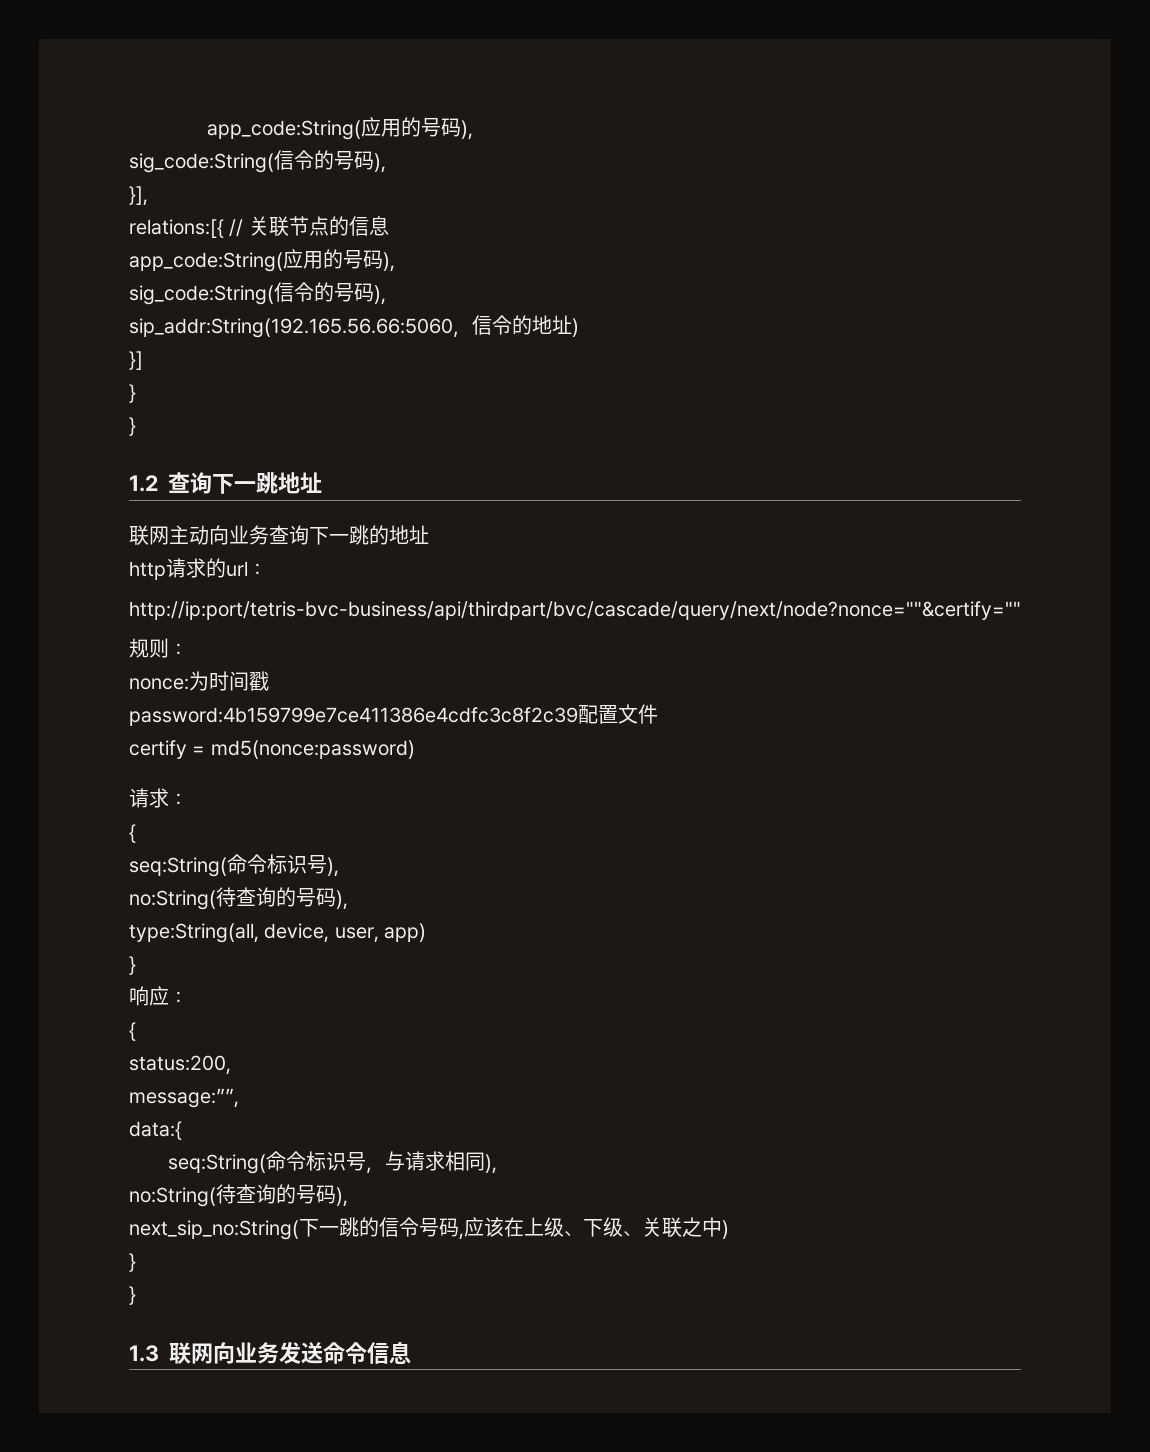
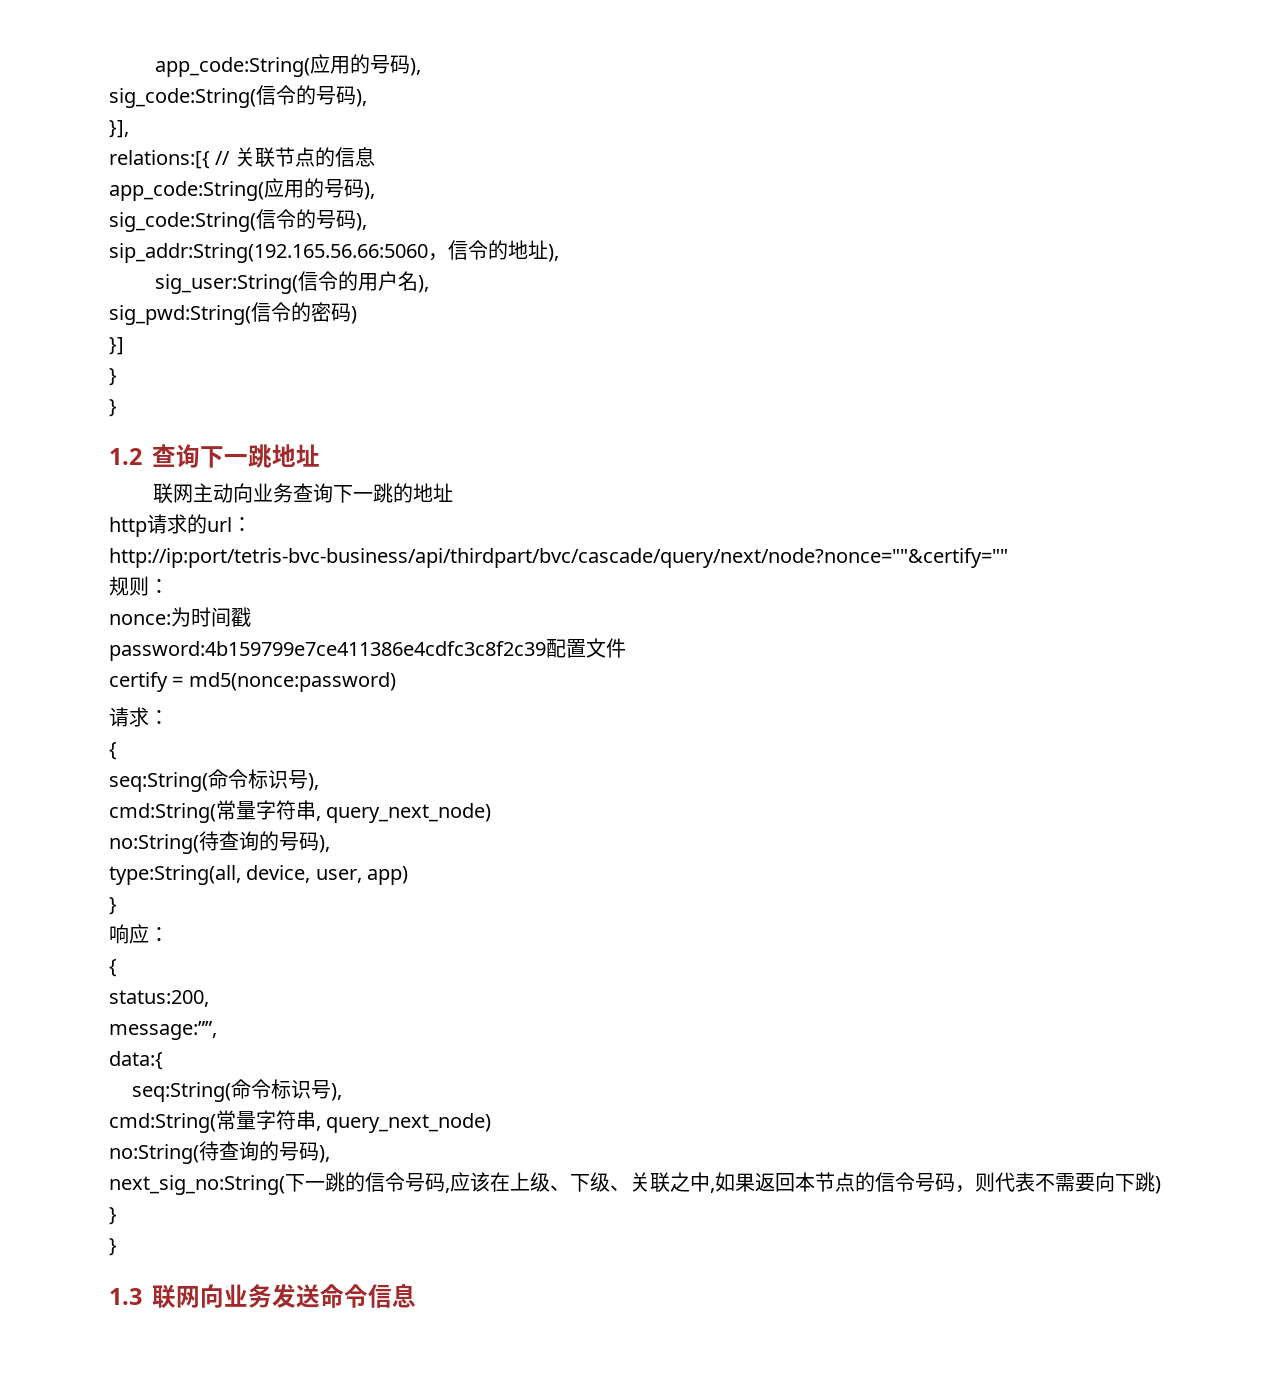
(572, 324) none -> [548,244,559,262] [154,271,429,294] [109,302,351,325] ), // sig_user:String(信令的用户名), // sig_pwd:String(信令的密码
(339, 867) none -> [109,800,492,823] // cmd:String(常量字符串, query_next_node)
[366,1151,498,1174] [129,1184,348,1207] [129,1220,299,1240] ，与请求相同), // no:String(待查询的号码), // next_sip_no:String( -> [330,1083,342,1101] [109,1110,492,1133] [109,1141,330,1164] [109,1175,285,1195] ), // cmd:String(常量字符串, query_next_node) // no:String(待查询的号码), // next_sig_no:String(
(722, 1227) none -> [710,1172,1155,1193] ,如果返回本节点的信令号码，则代表不需要向下跳

